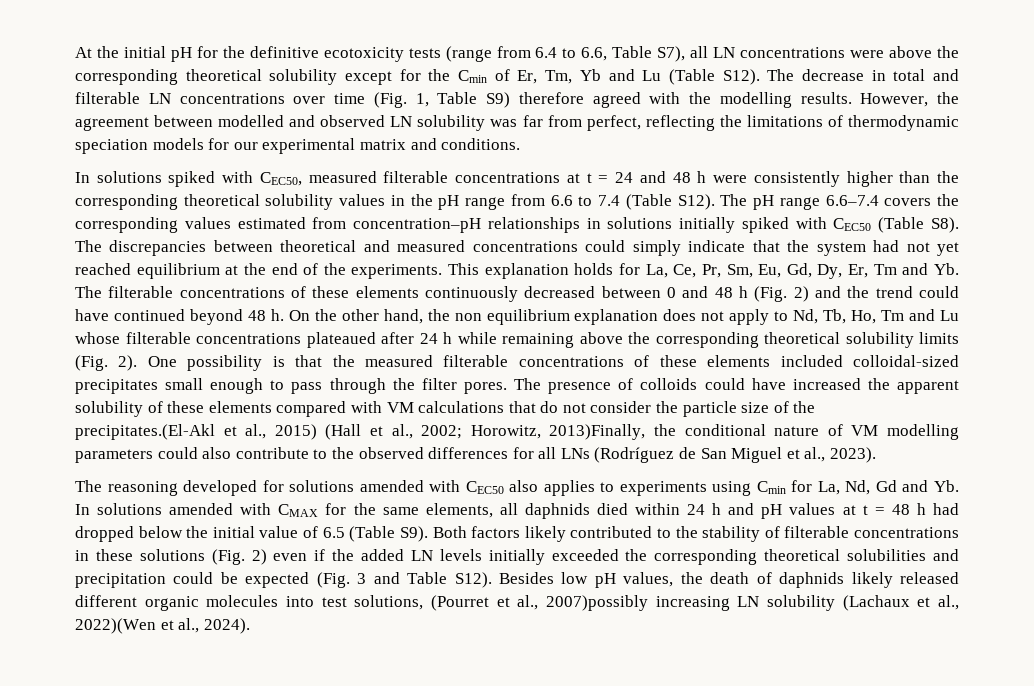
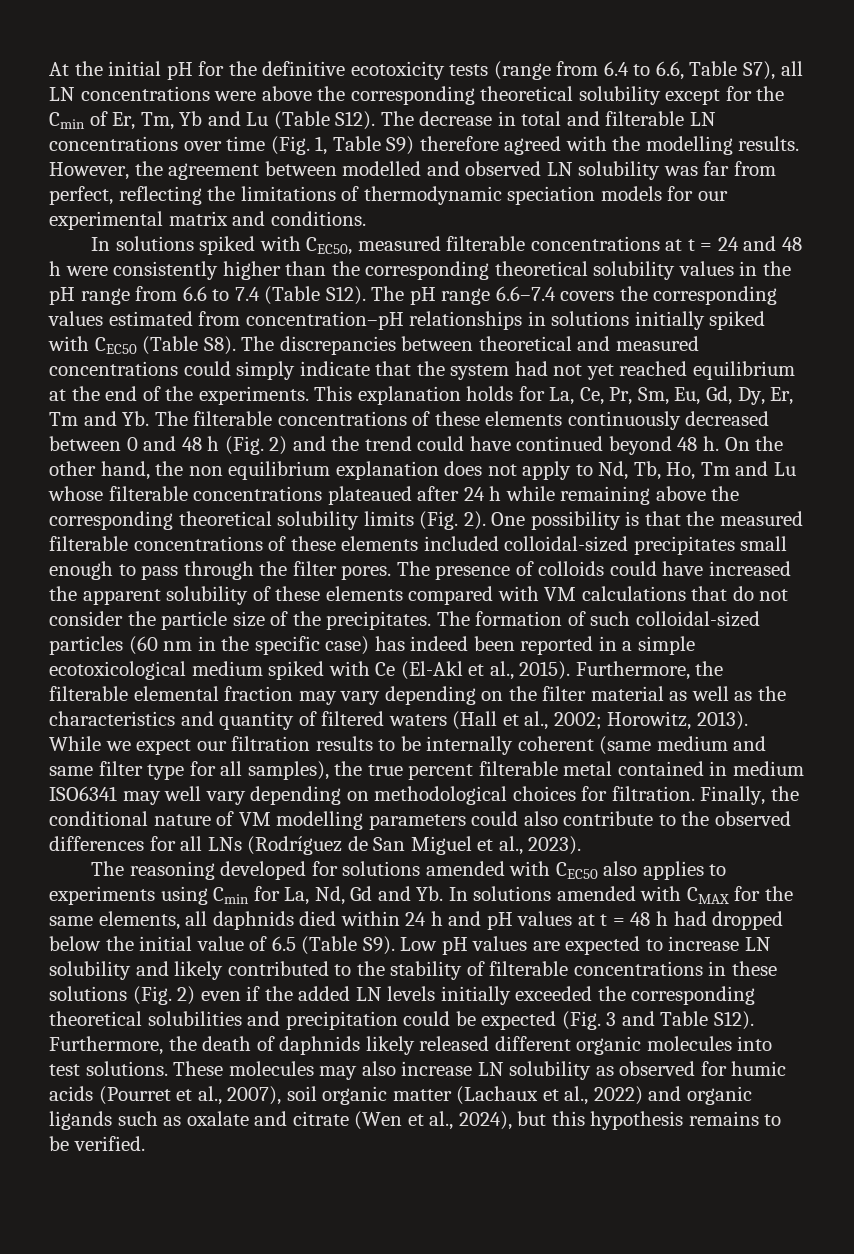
[75,424,317,440] precipitates.(El-Akl et al., 2015) -> [326,611,760,630] [49,636,695,655] [49,661,724,680] [49,686,786,705] [49,711,447,730] precipitates. The formation of such colloidal-sized particles (60 nm in the specific case) has indeed been reported in a simple ecotoxicological medium spiked with Ce (El-Akl et al., 2015). Furthermore, the filterable elemental fraction may vary depending on the filter material as well as the characteristics and quantity of filtered waters
[549,424,646,440] 2013)Finally, -> [696,711,748,730] [49,736,767,755] [49,761,804,780] [49,786,766,805] 2013). While we expect our filtration results to be internally coherent (same medium and same filter type for all samples), the true percent filterable metal contained in medium ISO6341 may well vary depending on methodological choices for filtration. Finally,
[432,526,521,538] Both factors -> [400,936,772,955] [49,961,169,980] Low pH values are expected to increase LN solubility and
[499,572,674,588] Besides low pH values, -> [49,1036,163,1055] Furthermore,
[354,595,959,611] [75,618,250,634] solutions, (Pourret et al., 2007)possibly increasing LN solubility (Lachaux et al., 2022)(Wen et al., 2024). -> [85,1061,787,1080] [49,1086,752,1105] [49,1111,782,1130] [49,1136,145,1151] solutions. These molecules may also increase LN solubility as observed for humic acids (Pourret et al., 2007), soil organic matter (Lachaux et al., 2022) and organic ligands such as oxalate and citrate (Wen et al., 2024), but this hypothesis remains to be verified.

